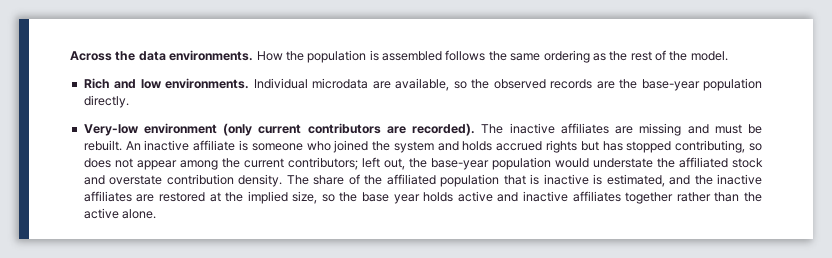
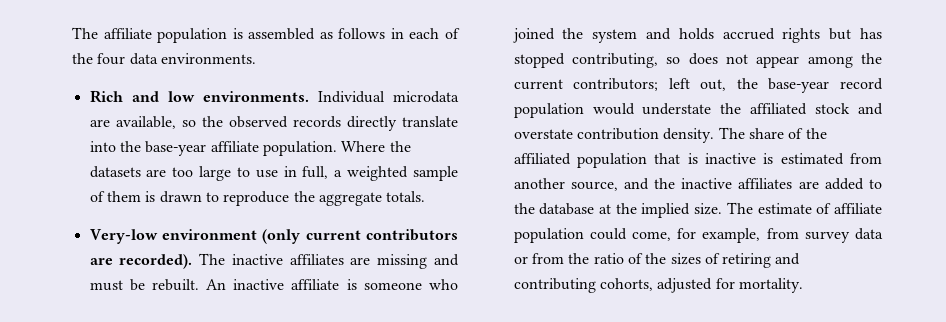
[70,50,728,63] Across the data environments. How the population is assembled follows the same ordering as the rest of the model. -> [72,27,460,43] [72,53,256,65] The affiliate population is assembled as follows in each of the four data environments.
[596,78,763,91] [83,95,129,108] are the base-year population directly. -> [346,116,458,131] [89,141,411,156] [89,166,458,181] [89,191,426,206] directly translate into the base-year affiliate population. Where the datasets are too large to use in full, a weighted sample of them is drawn to reproduce the aggregate totals.
(489, 164) none -> [840,78,883,90] record
[606,174,665,187] estimated, -> [780,153,882,165] [513,178,618,191] estimated from another source,
[158,191,763,204] [83,208,157,219] restored at the implied size, so the base year holds active and inactive affiliates together rather than the active alone. -> [824,178,882,190] [513,202,882,218] [513,228,883,243] [513,253,801,268] [513,278,803,293] added to the database at the implied size. The estimate of affiliate population could come, for example, from survey data or from the ratio of the sizes of retiring and contributing cohorts, adjusted for mortality.

